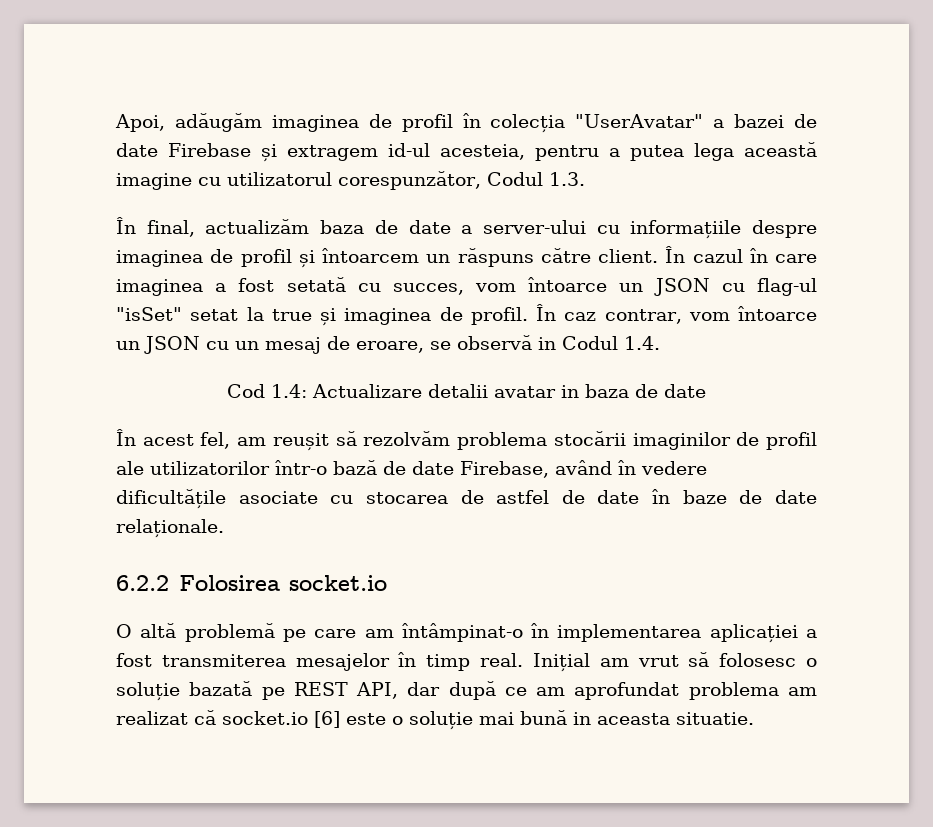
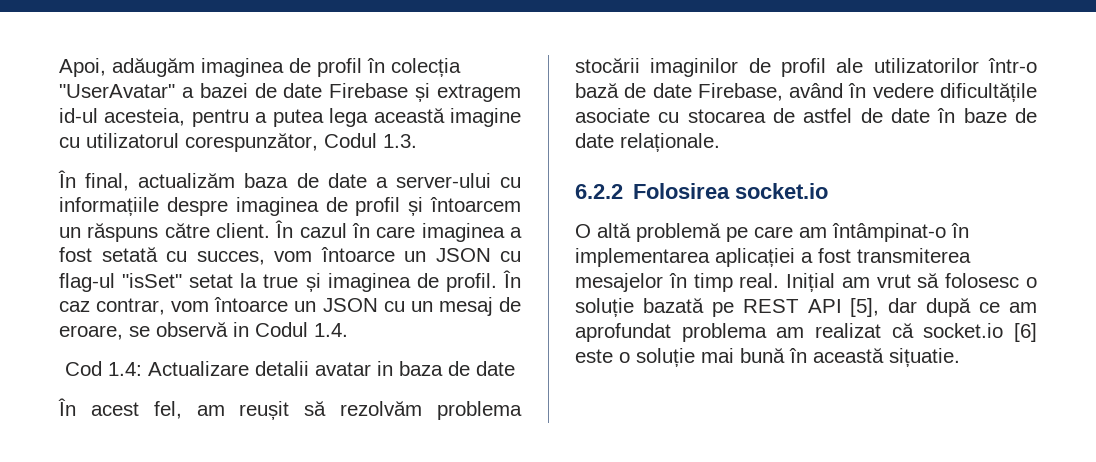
[356,682,399,699] API, -> [807,298,880,317] API [5],
[573,712,754,725] in aceasta situatie. -> [789,348,960,367] în această sițuatie.

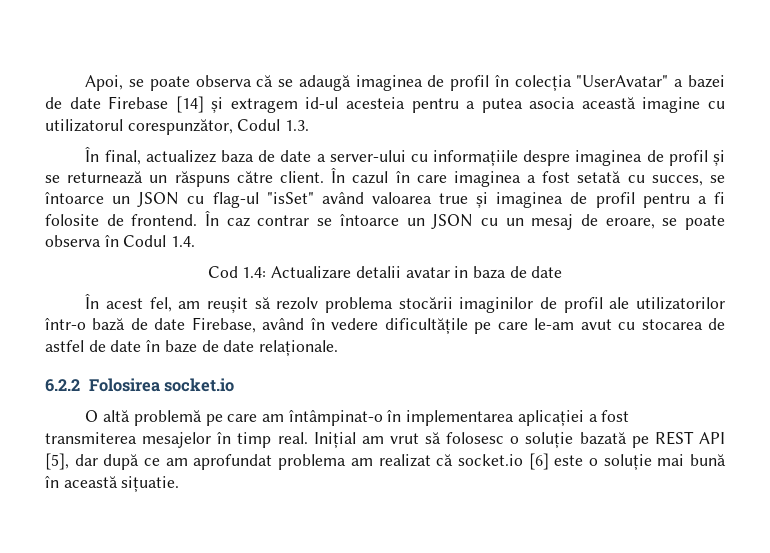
[112,58,195,77] adăugăm -> [129,75,351,91] se poate observa că se adaugă
(409, 90) none -> [175,96,204,113] [14]
[104,108,186,126] acesteia, -> [346,97,405,109] acesteia
[329,108,369,127] lega -> [529,97,576,109] asocia
[138,173,236,188] actualizăm -> [145,150,216,163] actualizez
[429,197,521,212] întoarcem -> [45,171,144,184] se returnează
[274,251,312,262] vom -> [710,175,725,183] se
[189,273,258,288] setat la -> [321,192,432,204] având valoarea
[445,270,521,292] [59,298,210,315] profil. În caz contrar, vom -> [595,192,725,208] [45,211,333,227] profil pentru a fi folosite de frontend. În caz contrar se
[156,322,249,337] observă in -> [685,215,725,230] [45,235,119,247] poate observa în
[340,401,423,416] rezolvăm -> [276,297,319,310] rezolv
[575,108,650,123] asociate -> [474,318,612,334] pe care le-am avut

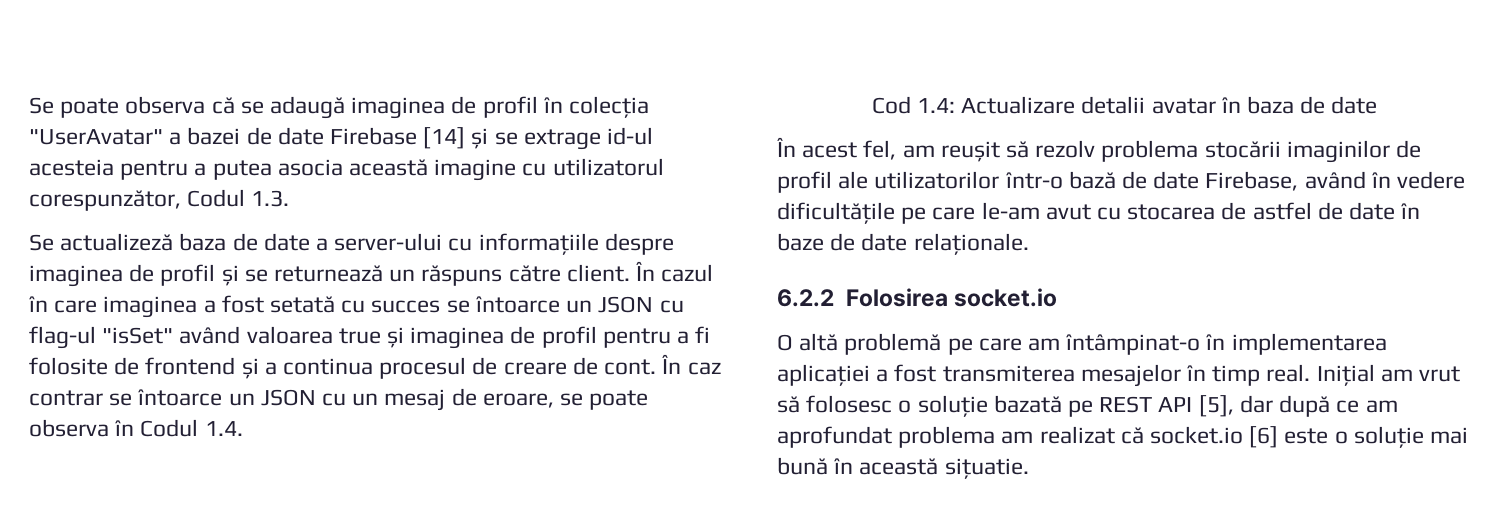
[85,75,145,91] Apoi, se -> [29,97,54,114] Se
[230,98,298,113] extragem -> [494,129,601,150] se extrage
[85,147,216,165] În final, actualizez -> [29,233,174,251] Se actualizeză
[651,175,703,186] succes, -> [371,300,441,313] succes
[131,214,198,226] frontend. -> [145,357,657,379] frontend și a continua procesul de creare de cont.
[454,266,469,278] in -> [1221,97,1241,113] în

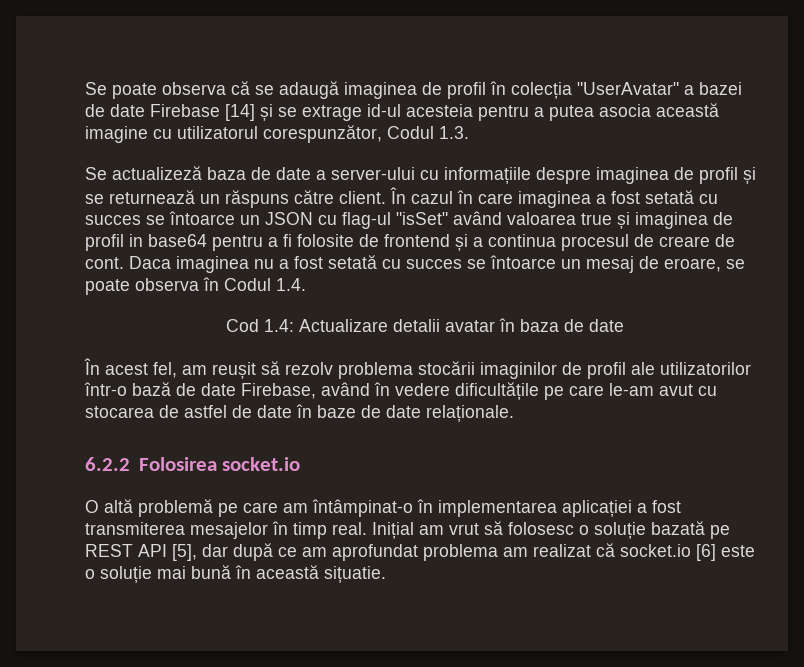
(597, 337) none -> [129,234,207,247] in base64
[662,354,721,375] [29,389,347,406] În caz contrar se întoarce un JSON cu -> [129,255,556,273] Daca imaginea nu a fost setată cu succes se întoarce

